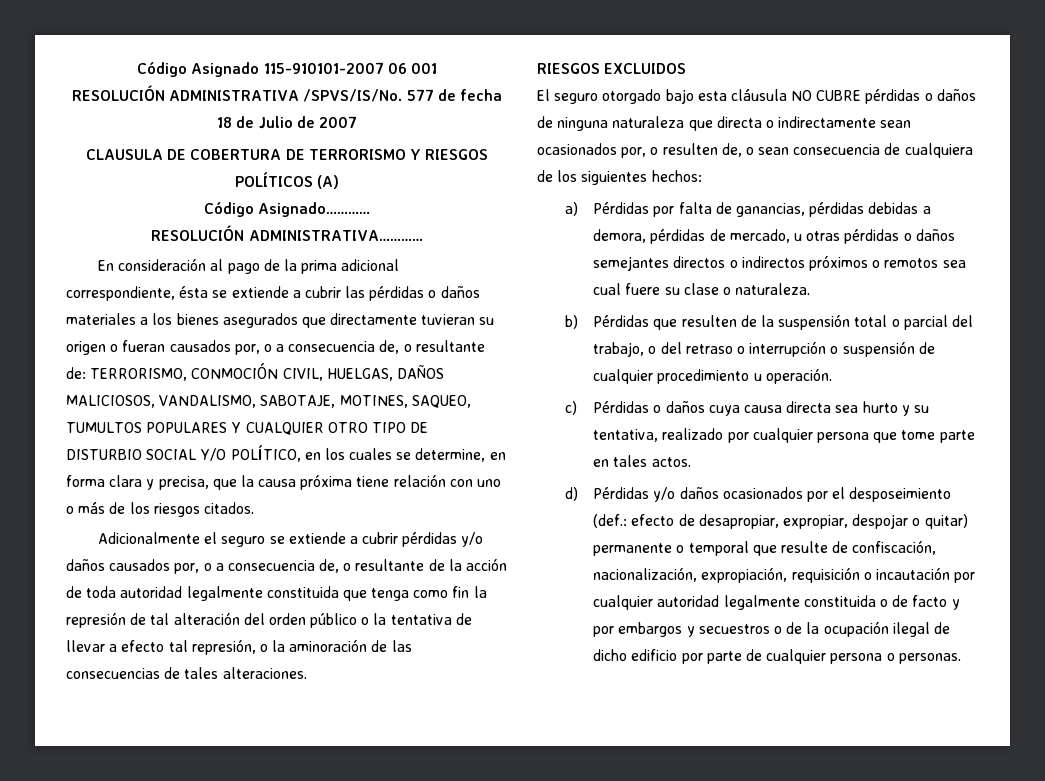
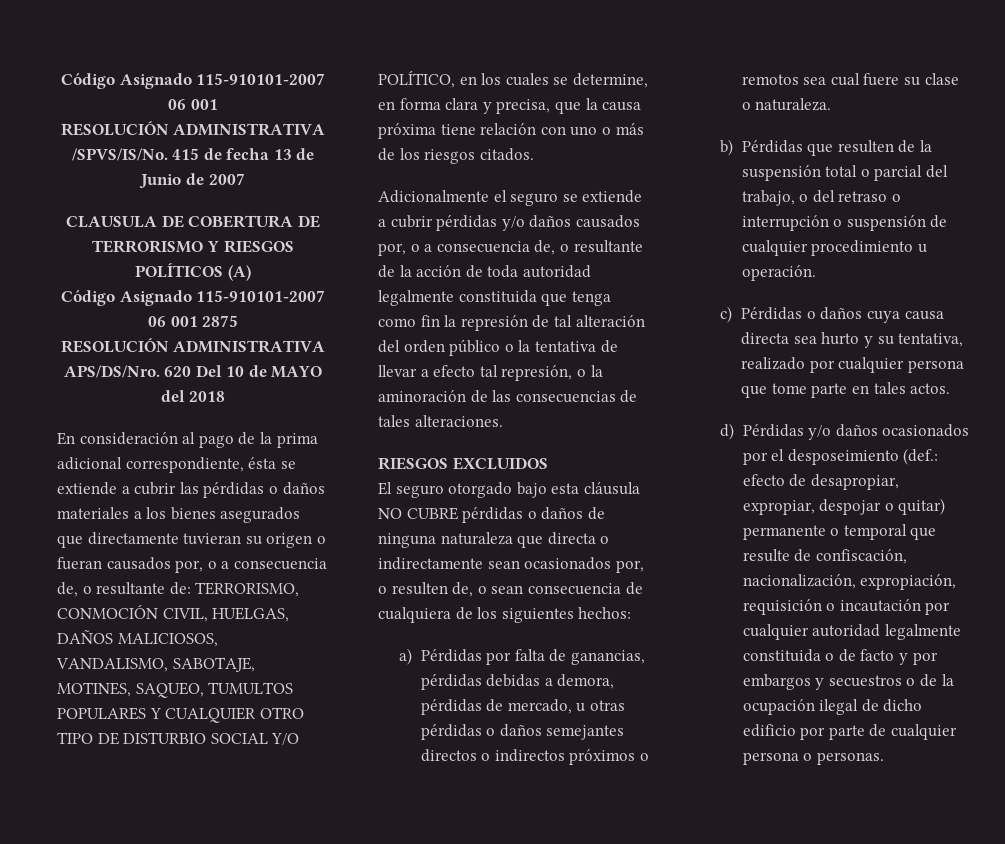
[406,89,434,101] 577 -> [172,148,200,160] 415
[217,116,293,129] 18 de Julio -> [273,148,315,160] [139,174,182,189] 13 de Junio
[258,202,371,217] [151,225,423,241] Asignado………… // RESOLUCIÓN ADMINISTRATIVA………… -> [119,290,326,306] [147,315,239,327] [60,338,326,353] [63,365,323,378] [160,390,226,402] Asignado 115-910101-2007 06 001 2875 // RESOLUCIÓN ADMINISTRATIVA APS/DS/Nro. 620 Del 10 de MAYO del 2018

